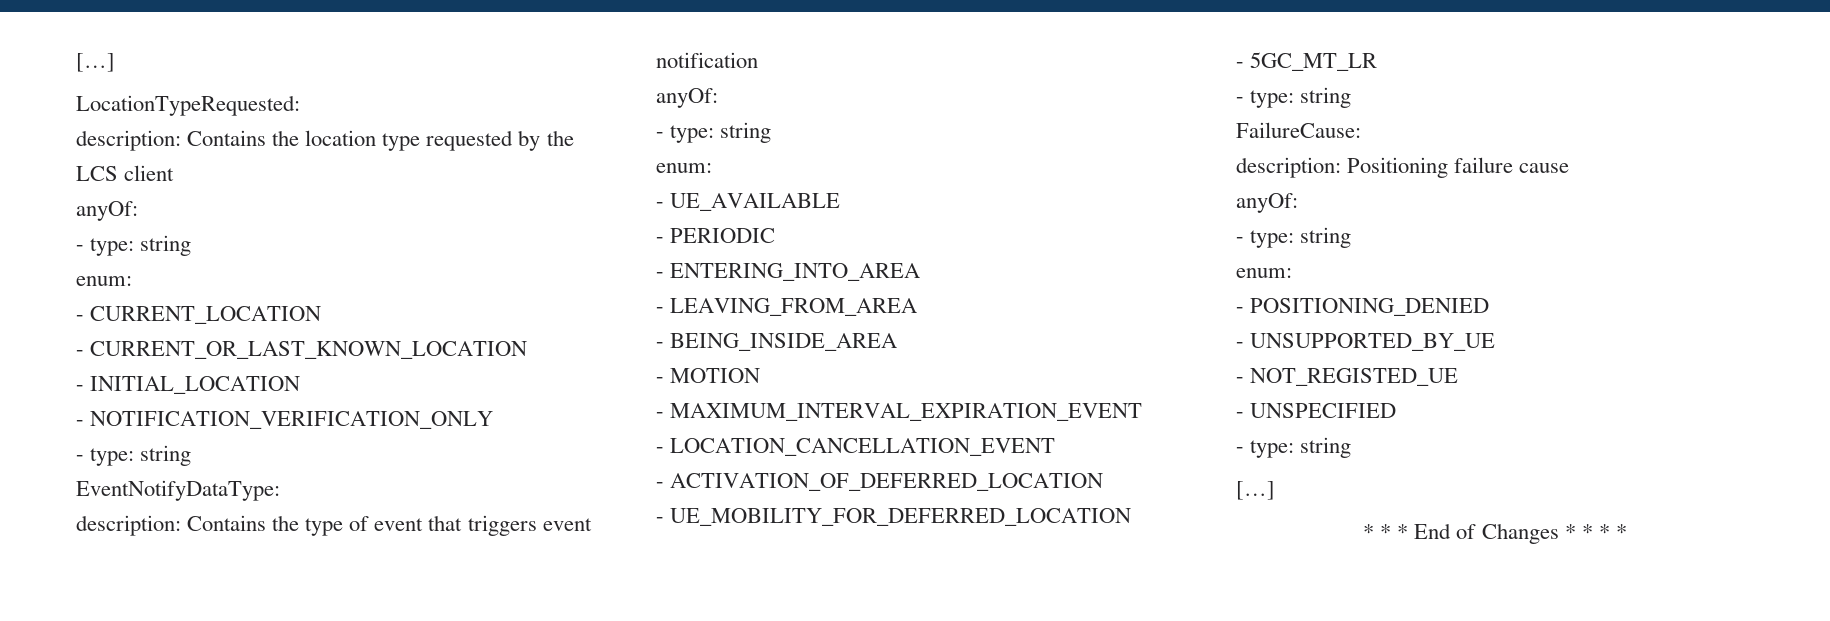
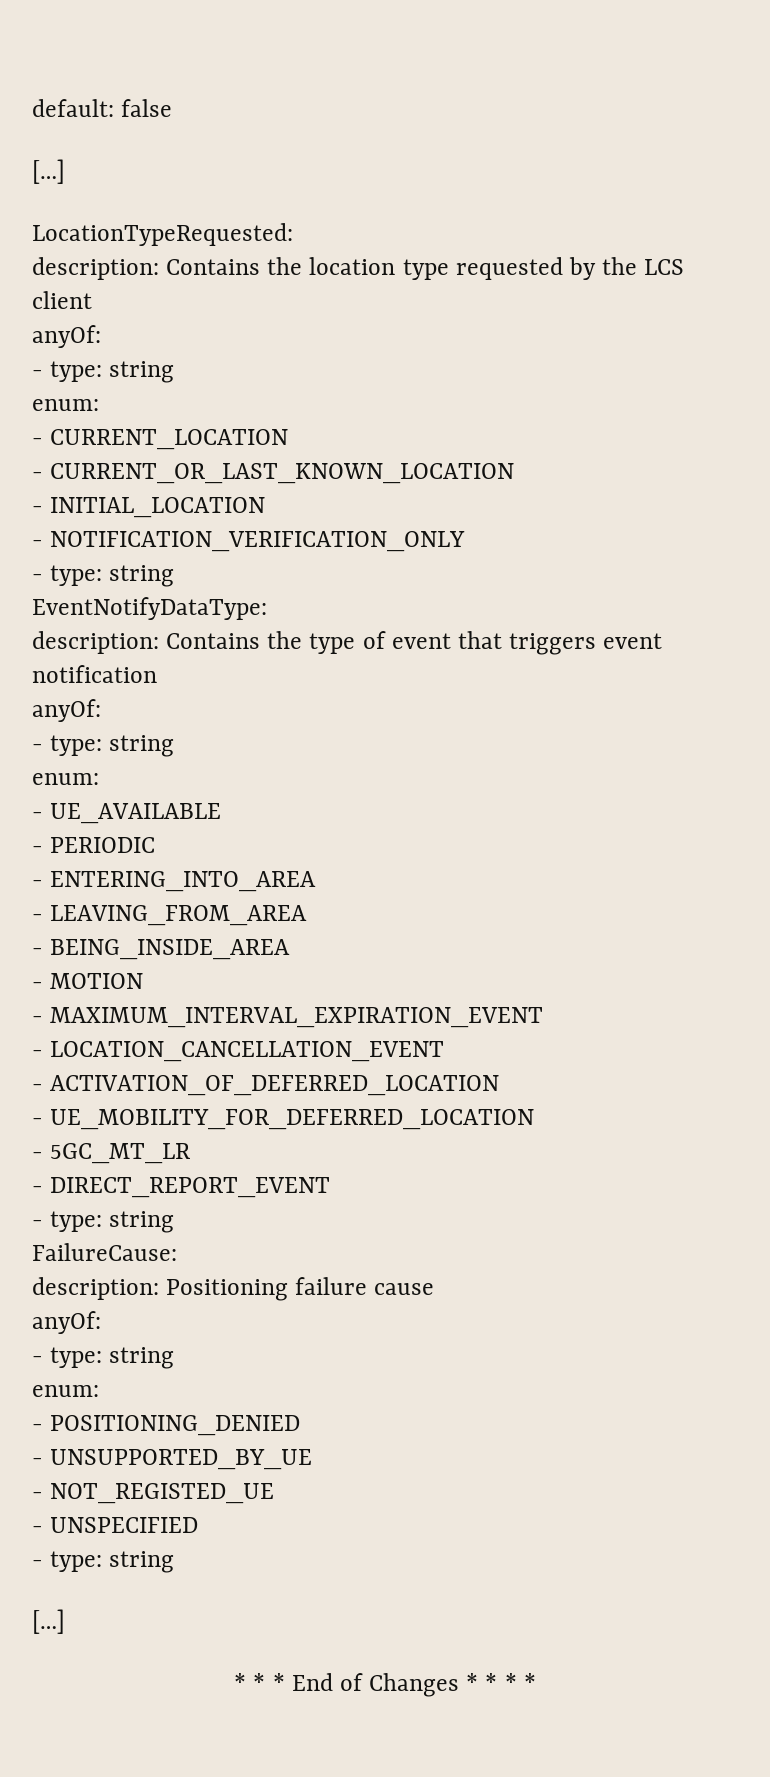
(76, 62) none -> [32,99,173,117] default: false //
(1378, 61) none -> [32,1177,331,1198] // - DIRECT_REPORT_EVENT

